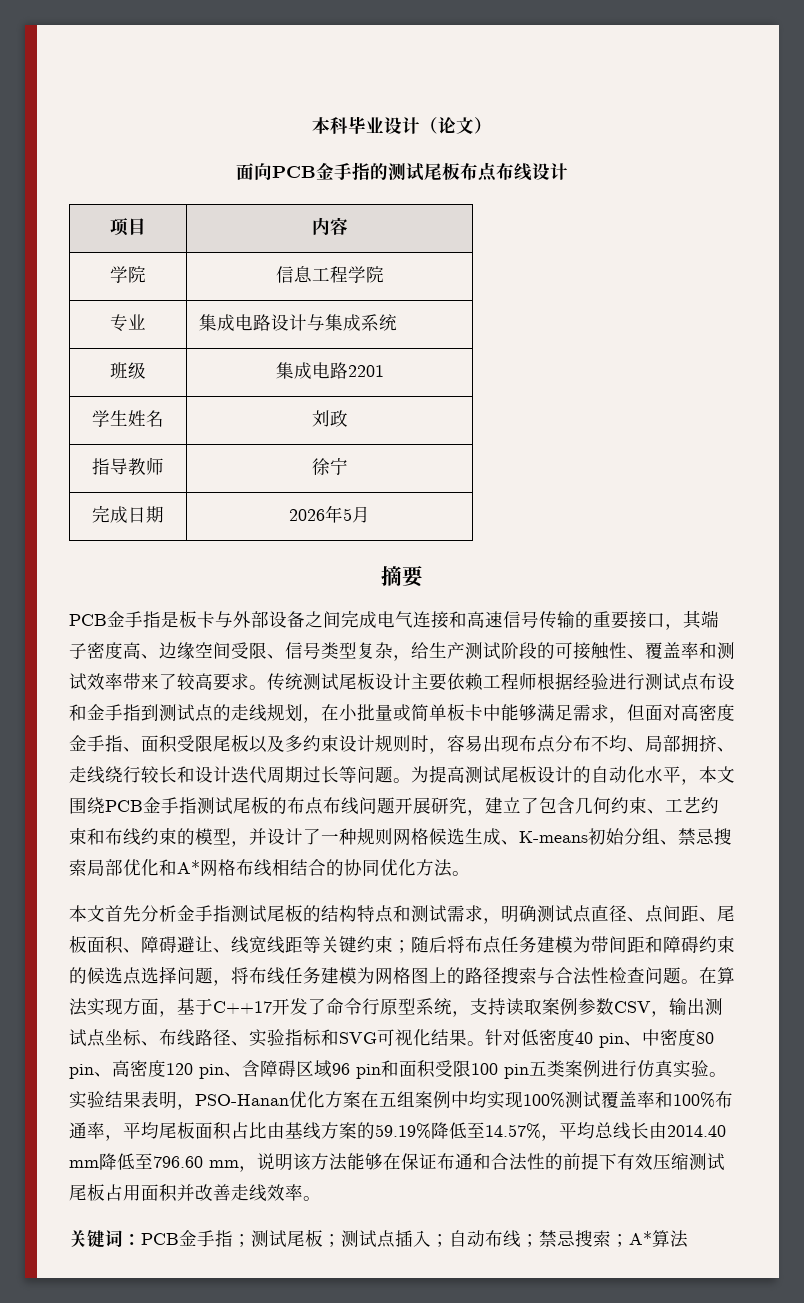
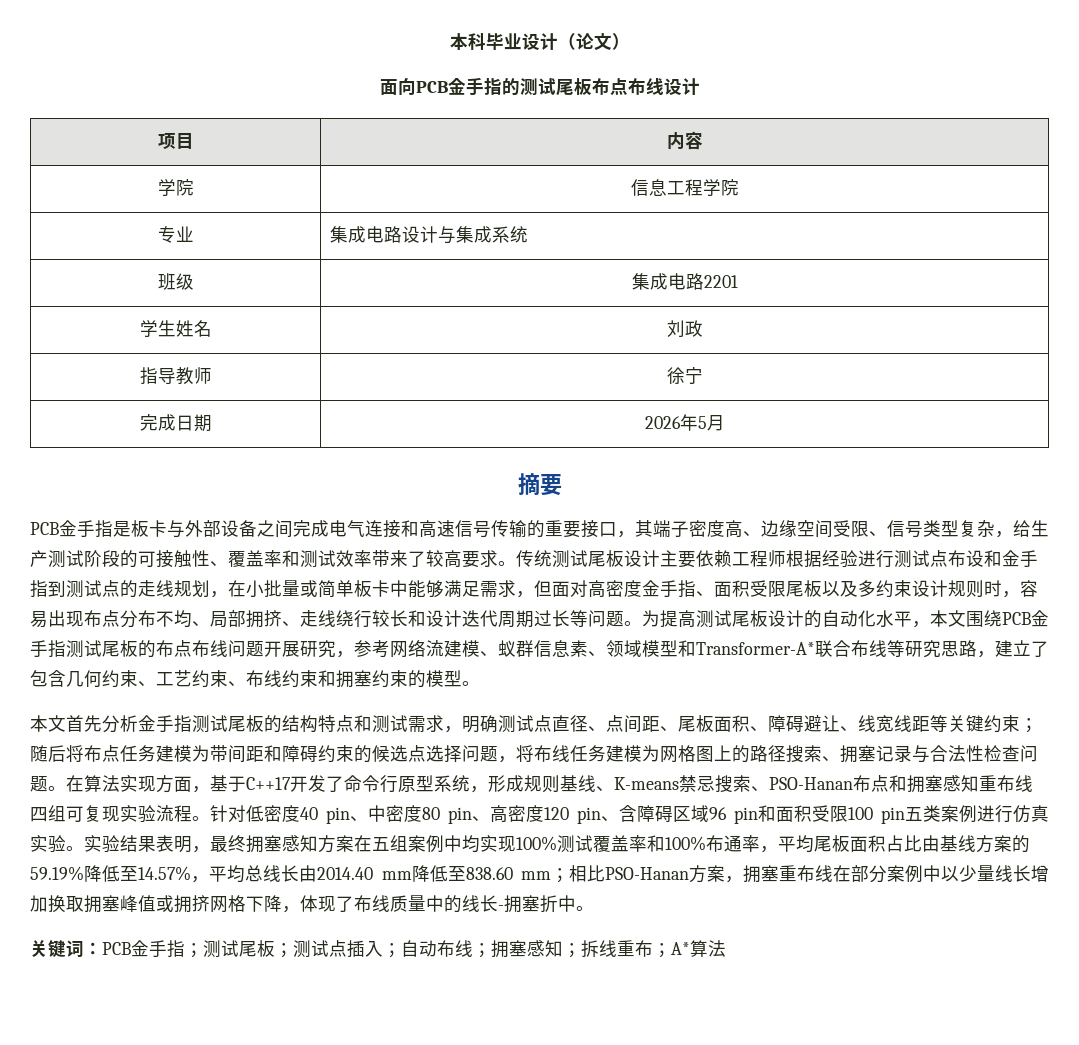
(485, 813) none -> [354,640,995,658] 参考网络流建模、蚁群信息素、领域模型和Transformer-A*联合布线等研究思路，
[87,828,105,845] 和 -> [228,681,246,686] 、
[177,827,732,847] [69,859,452,877] 的模型，并设计了一种规则网格候选生成、K-means初始分组、禁忌搜索局部优化和A*网格布线相结合的协同优化方法 -> [318,670,462,688] 和拥塞约束的模型
(537, 975) none -> [822,745,912,763] 、拥塞记录
[470,998,723,1017] [69,1029,467,1047] 支持读取案例参数CSV，输出测试点坐标、布线路径、实验指标和SVG可视化结果 -> [488,775,1033,793] [30,805,192,823] 形成规则基线、K-means禁忌搜索、PSO-Hanan布点和拥塞感知重布线四组可复现实验流程
[195,1091,325,1108] PSO-Hanan优化 -> [210,835,318,853] 最终拥塞感知
[153,1152,725,1172] [69,1183,303,1202] 796.60 mm，说明该方法能够在保证布通和合法性的前提下有效压缩测试尾板占用面积并改善走线效率 -> [465,865,1049,883] [30,895,576,913] 838.60 mm；相比PSO-Hanan方案，拥塞重布线在部分案例中以少量线长增加换取拥塞峰值或拥挤网格下降，体现了布线质量中的线长-拥塞折中
[539,1230,611,1248] 禁忌搜索 -> [491,940,653,958] 拥塞感知；拆线重布

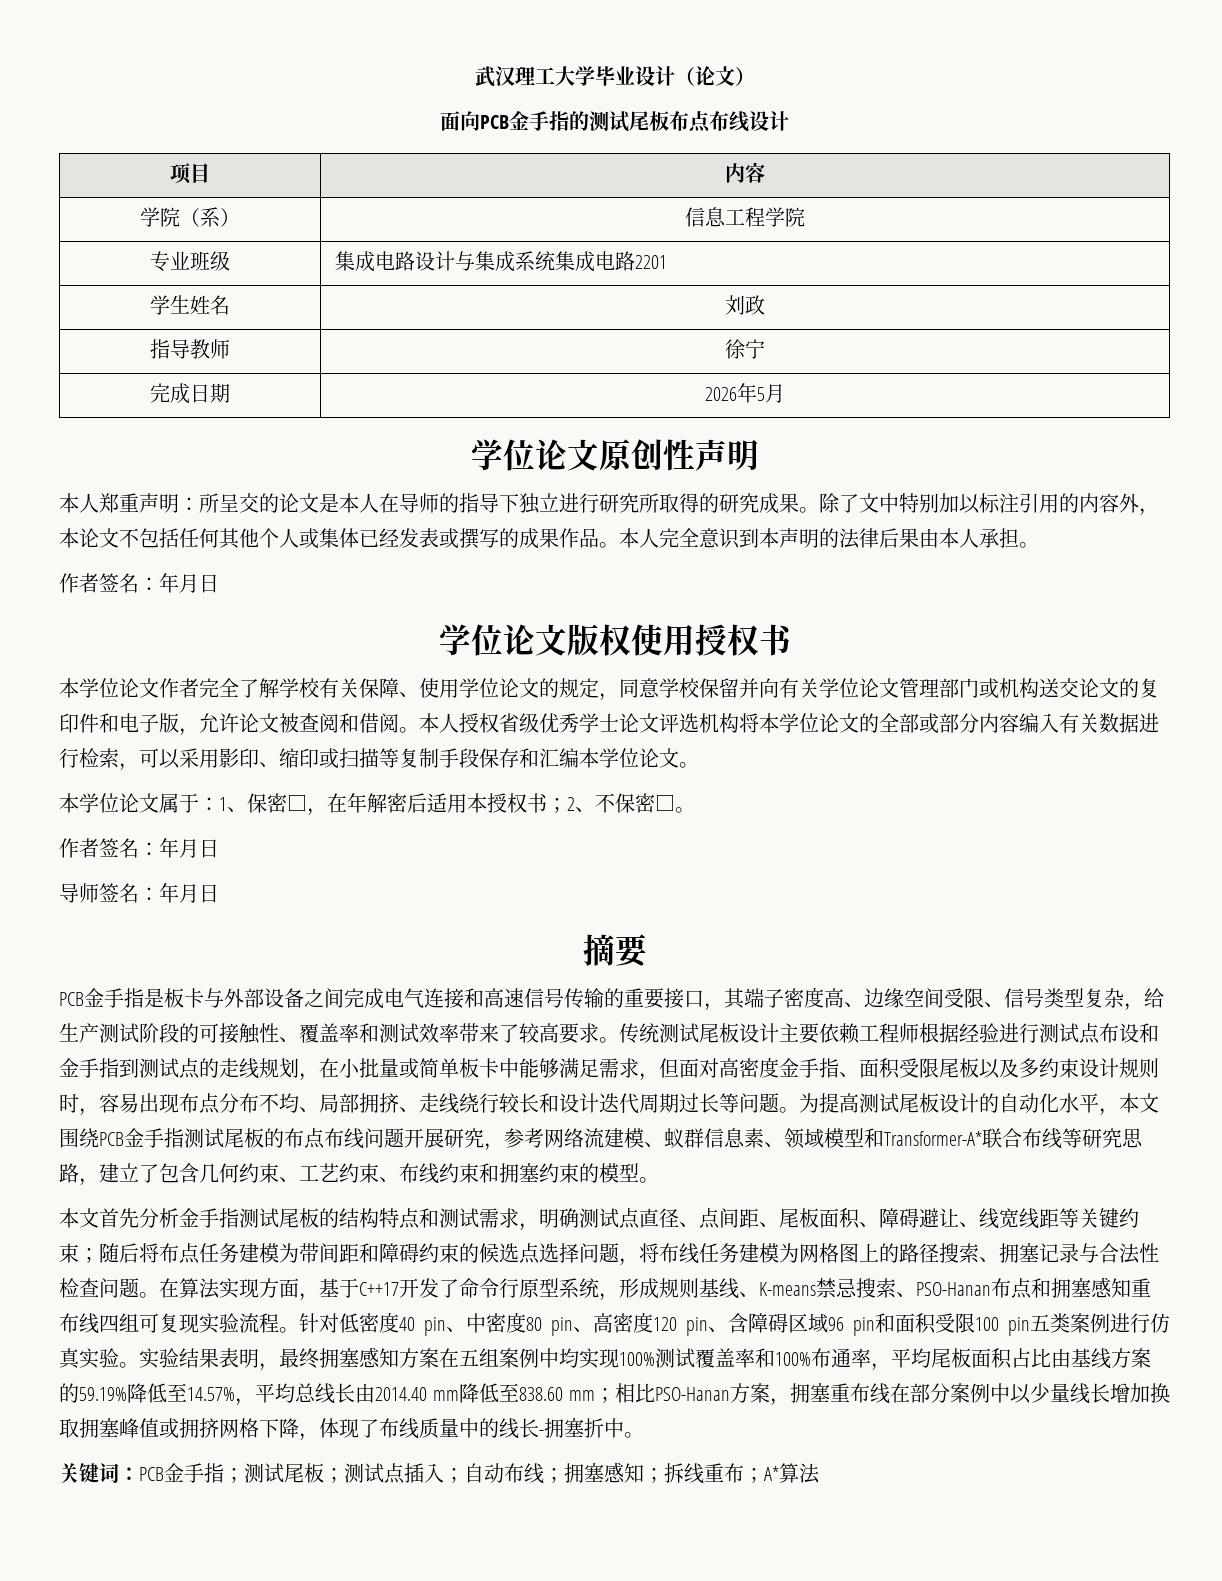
[449,33,486,50] 本科 -> [474,66,595,87] 武汉理工大学
(194, 187) none -> [180,207,240,227] （系）
(194, 234) none -> [190,251,230,271] 班级
[157,273,194,290] // 班级 | -> (555, 261) none
(725, 423) none -> [470,439,759,471] [59,493,1159,516] [59,528,1039,549] [59,573,219,593] [438,624,792,656] [59,678,1159,701] [59,713,1159,736] [59,748,699,771] [59,793,695,816] [59,838,219,858] [59,883,219,903] // 学位论文原创性声明 // 本人郑重声明：所呈交的论文是本人在导师的指导下独立进行研究所取得的研究成果。除了文中特别加以标注引用的内容外，本论文不包括任何其他个人或集体已经发表或撰写的成果作品。本人完全意识到本声明的法律后果由本人承担。 // 作者签名：年月日 // 学位论文版权使用授权书 // 本学位论文作者完全了解学校有关保障、使用学位论文的规定，同意学校保留并向有关学位论文管理部门或机构送交论文的复印件和电子版，允许论文被查阅和借阅。本人授权省级优秀学士论文评选机构将本学位论文的全部或部分内容编入有关数据进行检索，可以采用影印、缩印或扫描等复制手段保存和汇编本学位论文。 // 本学位论文属于：1、保密□，在年解密后适用本授权书；2、不保密□。 // 作者签名：年月日 // 导师签名：年月日

